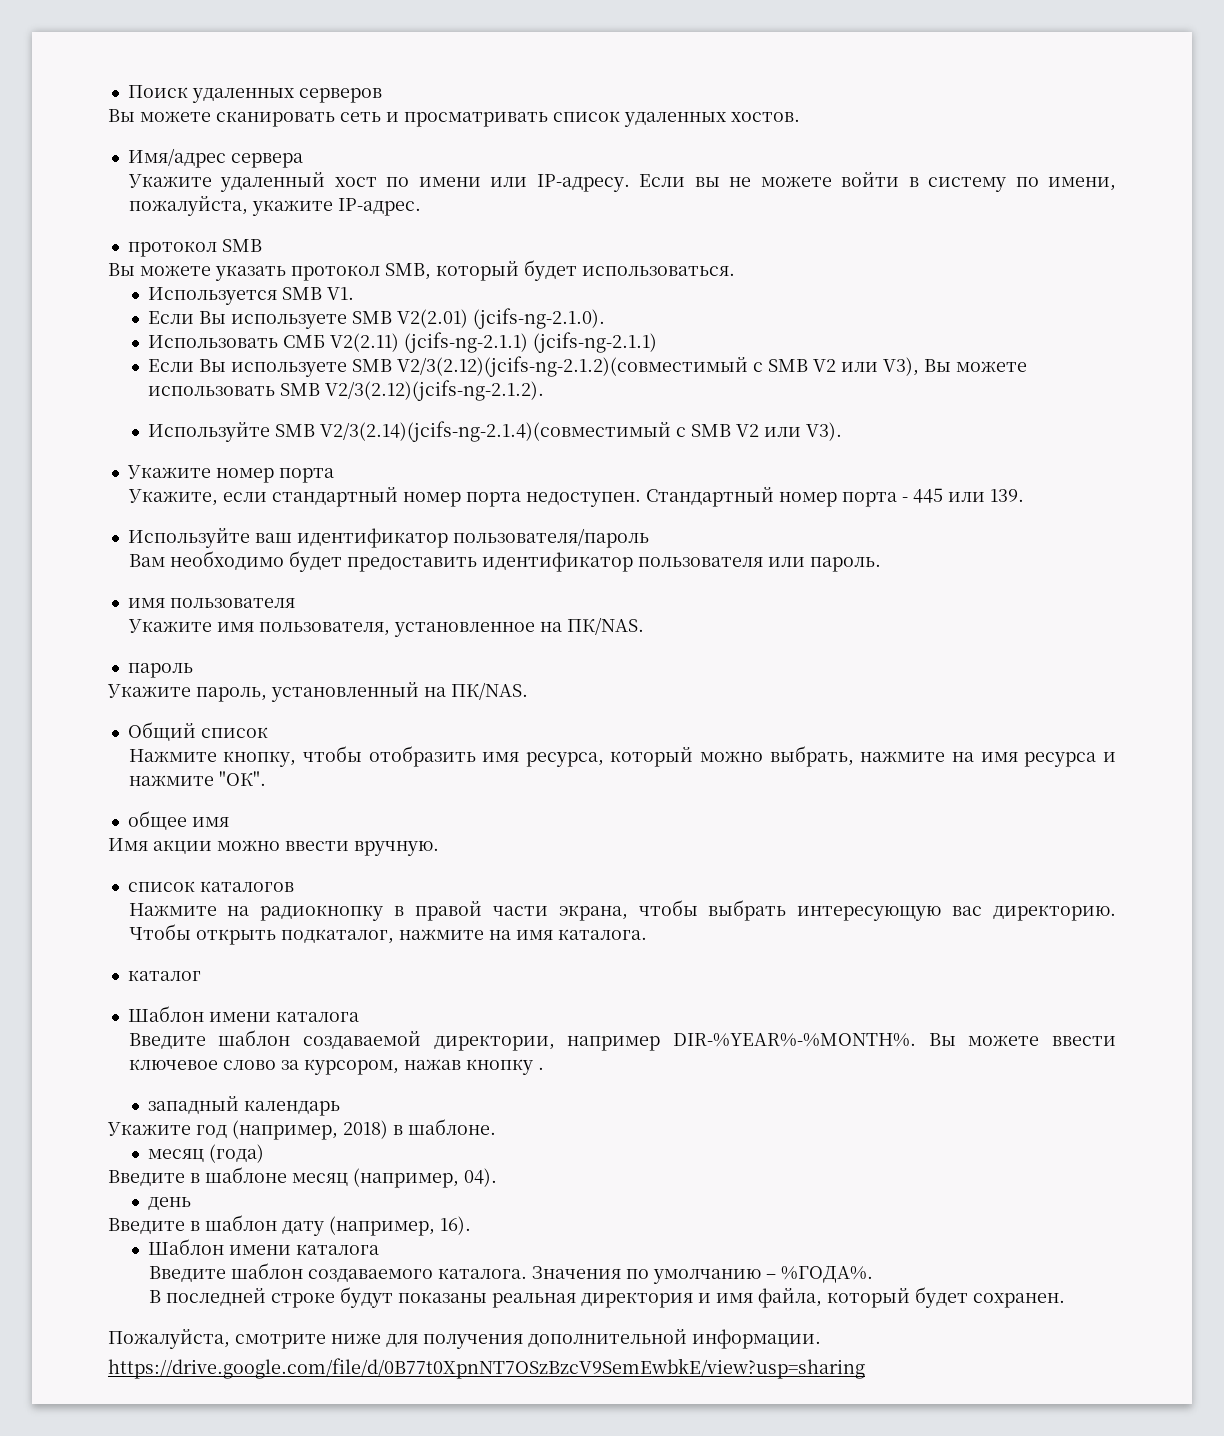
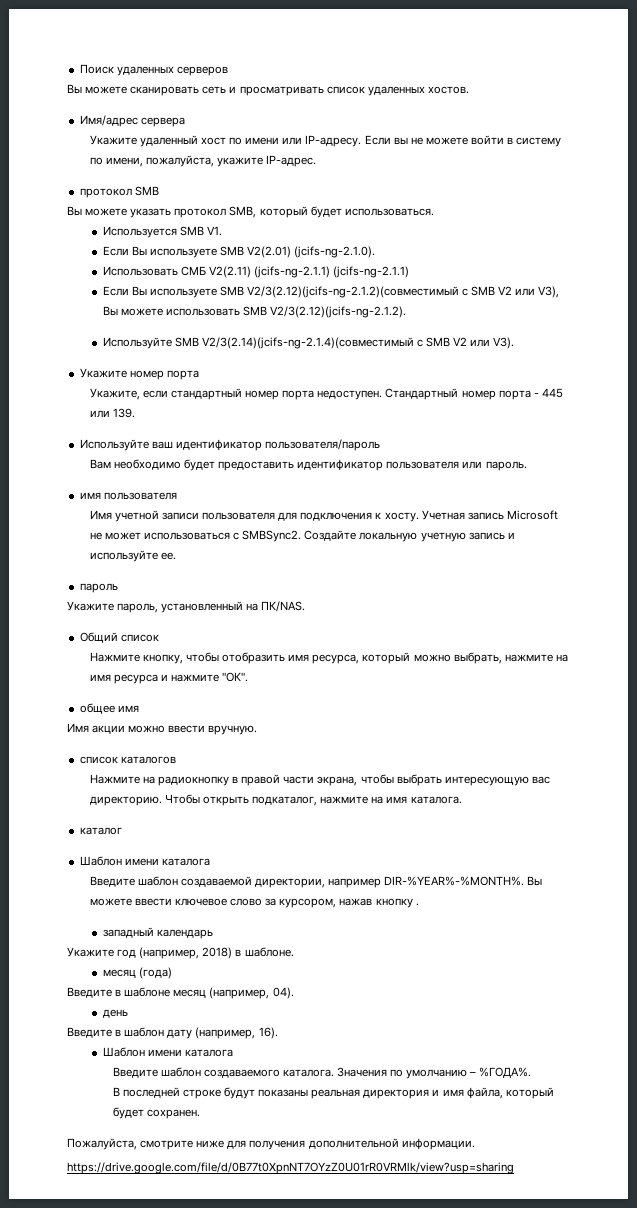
[127,617,644,637] Укажите имя пользователя, установленное на ПК/NAS. -> [89,510,558,522] [89,530,515,542] [89,550,176,562] Имя учетной записи пользователя для подключения к хосту. Учетная запись Microsoft не может использоваться с SMBSync2. Создайте локальную учетную запись и используйте ее.
[108,1358,865,1379] https://drive.google.com/file/d/0B77t0XpnNT7OSzBzcV9SemEwbkE/view?usp=sharing -> [67,1162,514,1174] https://drive.google.com/file/d/0B77t0XpnNT7OYzZ0U01rR0VRMlk/view?usp=sharing

